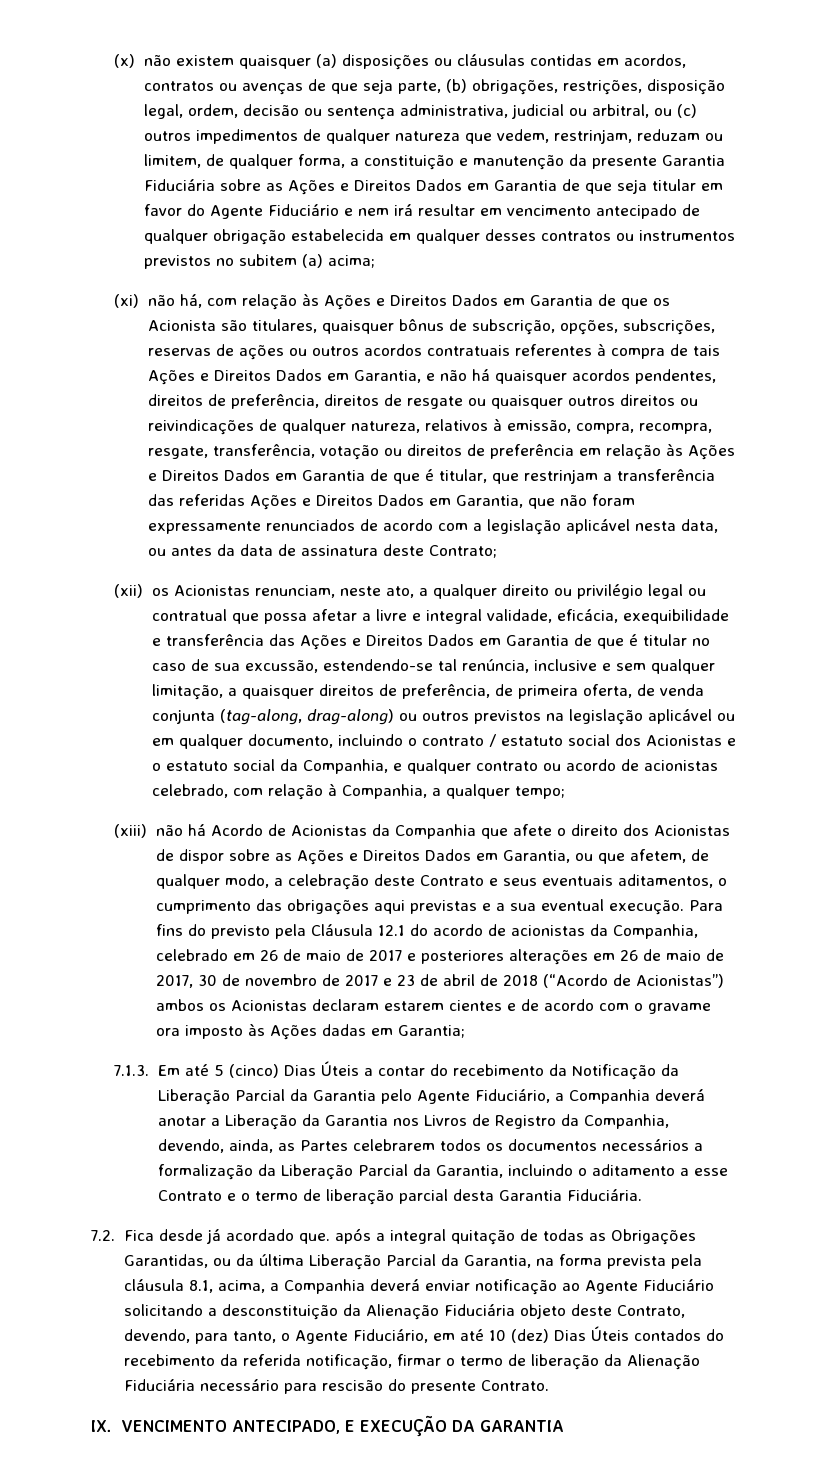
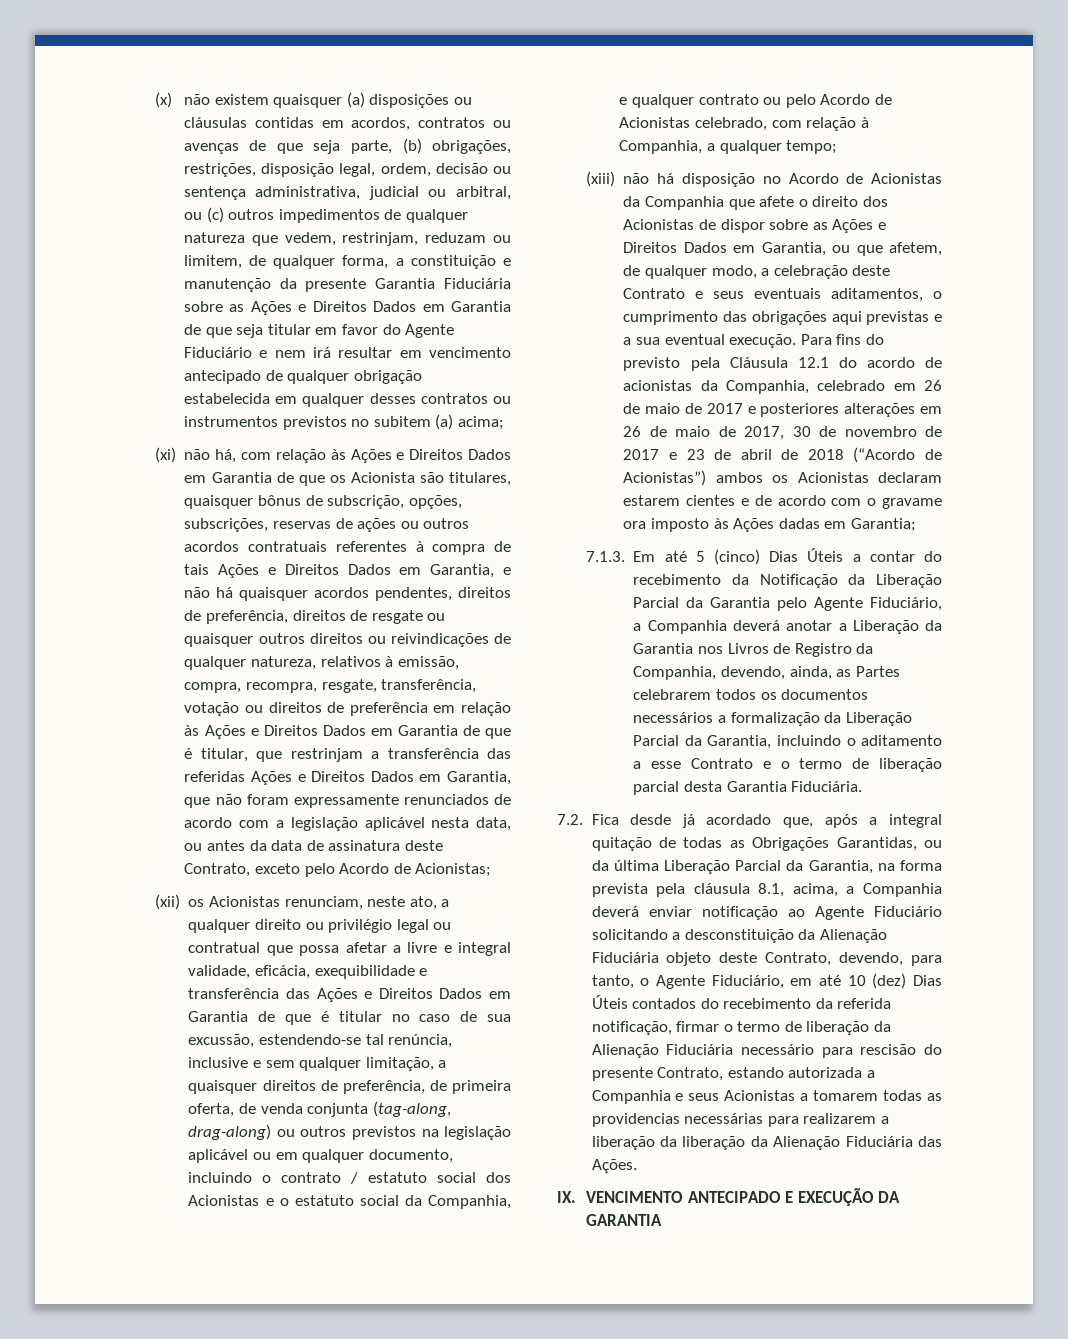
[428,545,497,558] Contrato; -> [184,863,492,877] Contrato, exceto pelo Acordo de Acionistas;
[565,759,718,771] acordo de acionistas -> [785,94,893,108] [619,117,691,128] pelo Acordo de Acionistas
(206, 830) none -> [681,173,781,187] disposição no
[298,1233,330,1244] que. -> [783,817,814,828] que,
[480,1380,549,1391] Contrato. -> [657,1067,875,1081] [591,1090,942,1104] [591,1113,889,1127] [591,1136,942,1150] [591,1159,637,1173] Contrato, estando autorizada a Companhia e seus Acionistas a tomarem todas as providencias necessárias para realizarem a liberação da liberação da Alienação Fiduciária das Ações.
[231,1420,341,1434] ANTECIPADO, -> [687,1191,781,1203] ANTECIPADO

